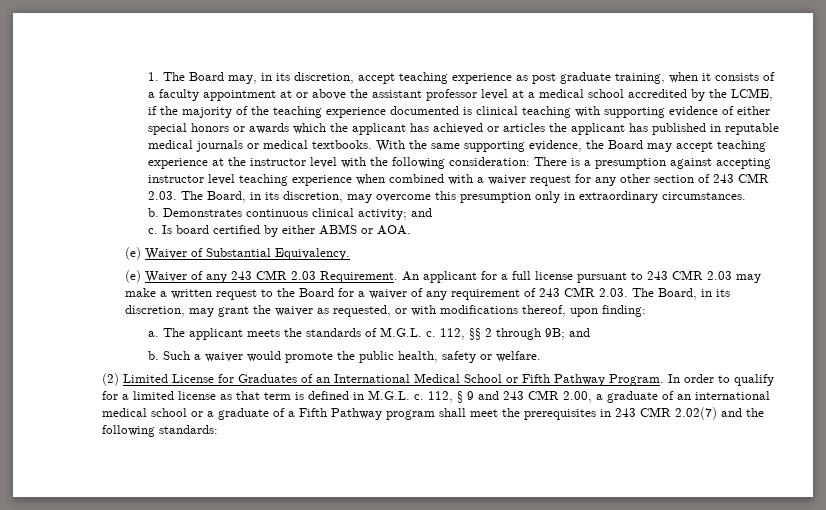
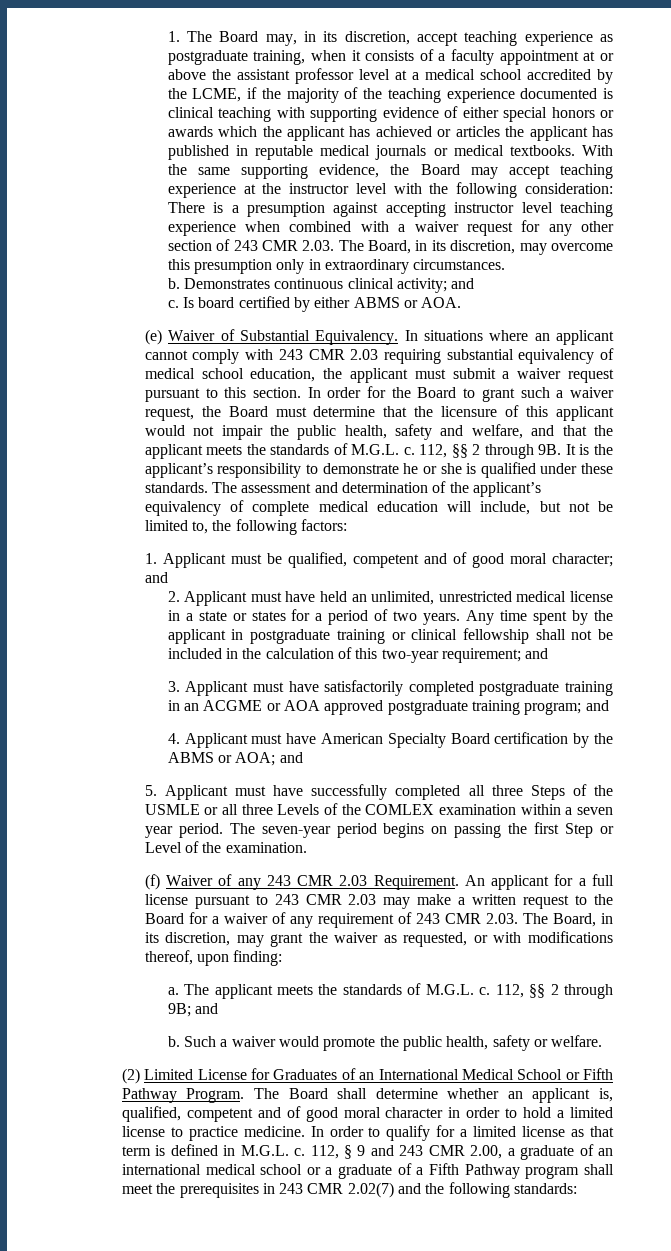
[532,72,612,84] post graduate -> [167,50,248,65] postgraduate
[125,270,142,283] // (e) -> [404,330,615,345] [144,348,614,364] [144,368,614,383] [144,386,615,402] [144,405,614,421] [144,424,613,440] [144,443,613,459] [144,462,613,478] [144,481,542,497] [144,500,613,516] [144,519,348,535] [144,552,613,568] [144,572,168,583] [167,591,613,606] [167,609,614,625] [167,628,613,644] [167,647,549,663] [167,680,613,696] [167,700,609,715] [167,732,614,748] [167,752,303,766] [144,784,613,800] [144,803,613,815] [144,822,615,838] [144,841,307,853] [144,874,160,890] In situations where an applicant cannot comply with 243 CMR 2.03 requiring substantial equivalency of medical school education, the applicant must submit a waiver request pursuant to this section. In order for the Board to grant such a waiver request, the Board must determine that the licensure of this applicant would not impair the public health, safety and welfare, and that the applicant meets the standards of M.G.L. c. 112, §§ 2 through 9B. It is the applicant’s responsibility to demonstrate he or she is qualified under these standards. The assessment and determination of the applicant’s equivalency of complete medical education will include, but not be limited to, the following factors: // 1. Applicant must be qualified, competent and of good moral character; and // 2. Applicant must have held an unlimited, unrestricted medical license in a state or states for a period of two years. Any time spent by the applicant in postgraduate training or clinical fellowship shall not be included in the calculation of this two-year requirement; and // 3. Applicant must have satisfactorily completed postgraduate training in an ACGME or AOA approved postgraduate training program; and // 4. Applicant must have American Specialty Board certification by the ABMS or AOA; and // 5. Applicant must have successfully completed all three Steps of the USMLE or all three Levels of the COMLEX examination within a seven year period. The seven-year period begins on passing the first Step or Level of the examination. // (f)
(665, 380) none -> [254,1088,613,1103] [121,1106,614,1122] [121,1126,305,1141] The Board shall determine whether an applicant is, qualified, competent and of good moral character in order to hold a limited license to practice medicine.

